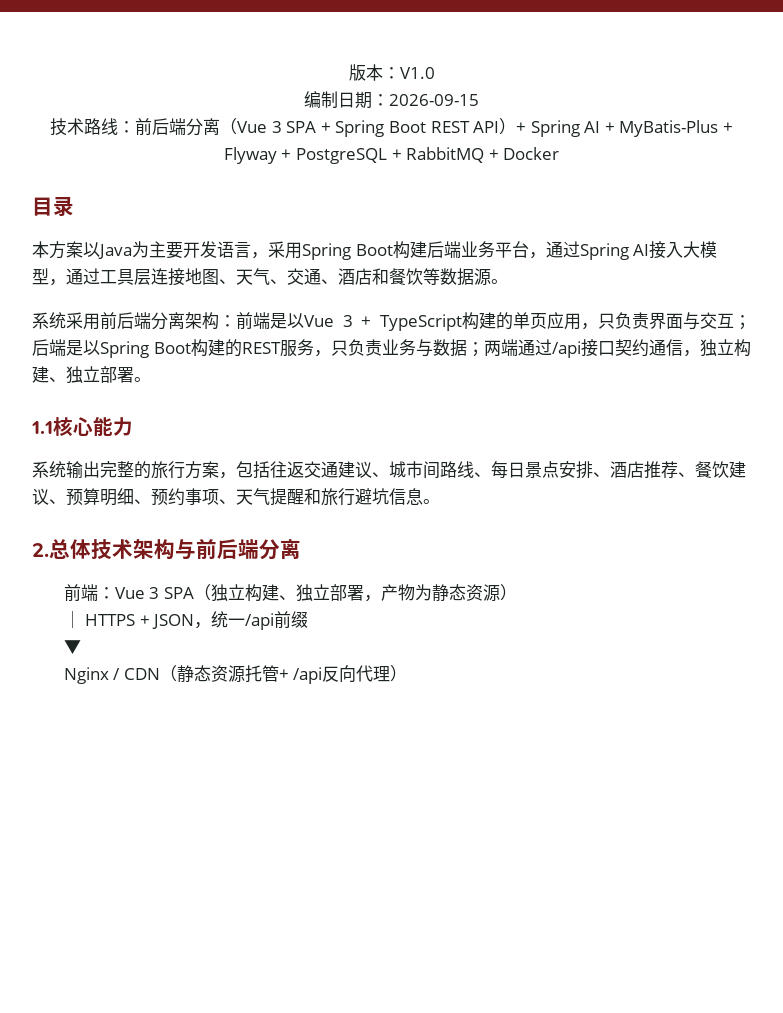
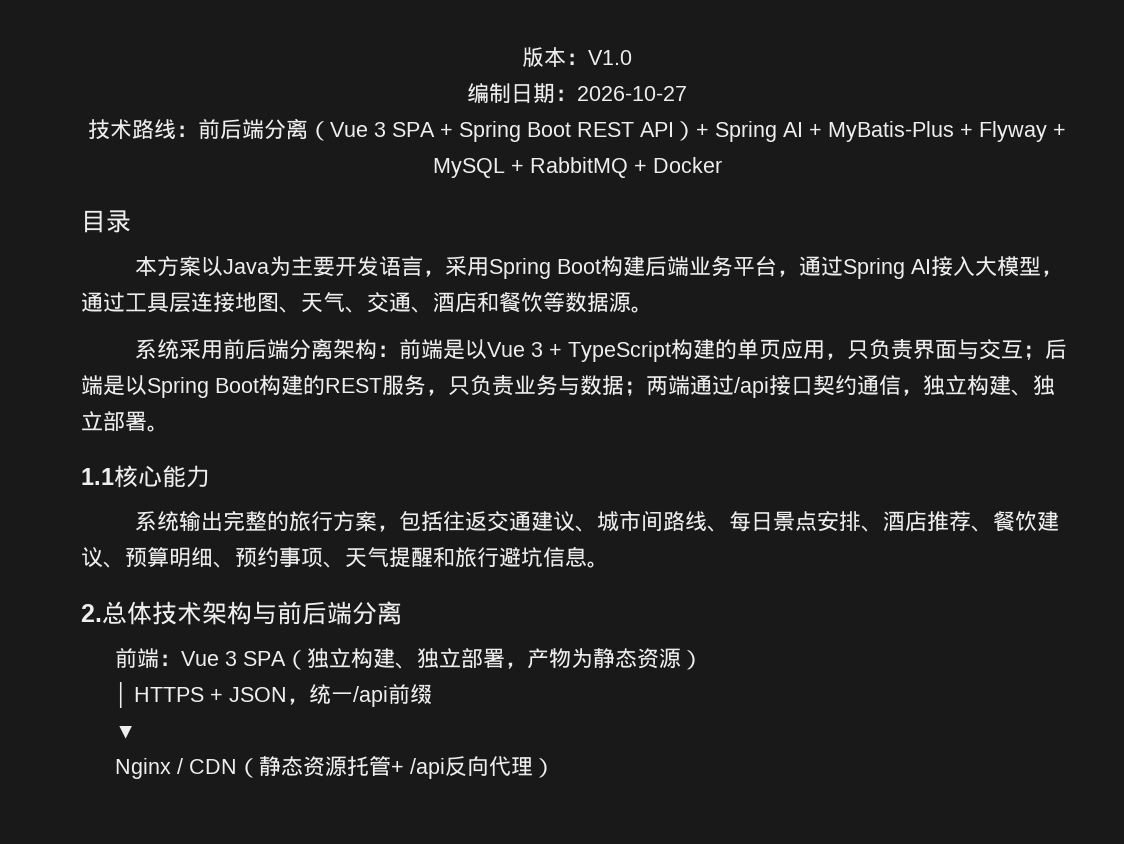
[389,94,479,106] 2026-09-15 -> [577,86,687,101] 2026-10-27
[295,148,387,164] PostgreSQL -> [432,158,505,178] MySQL

